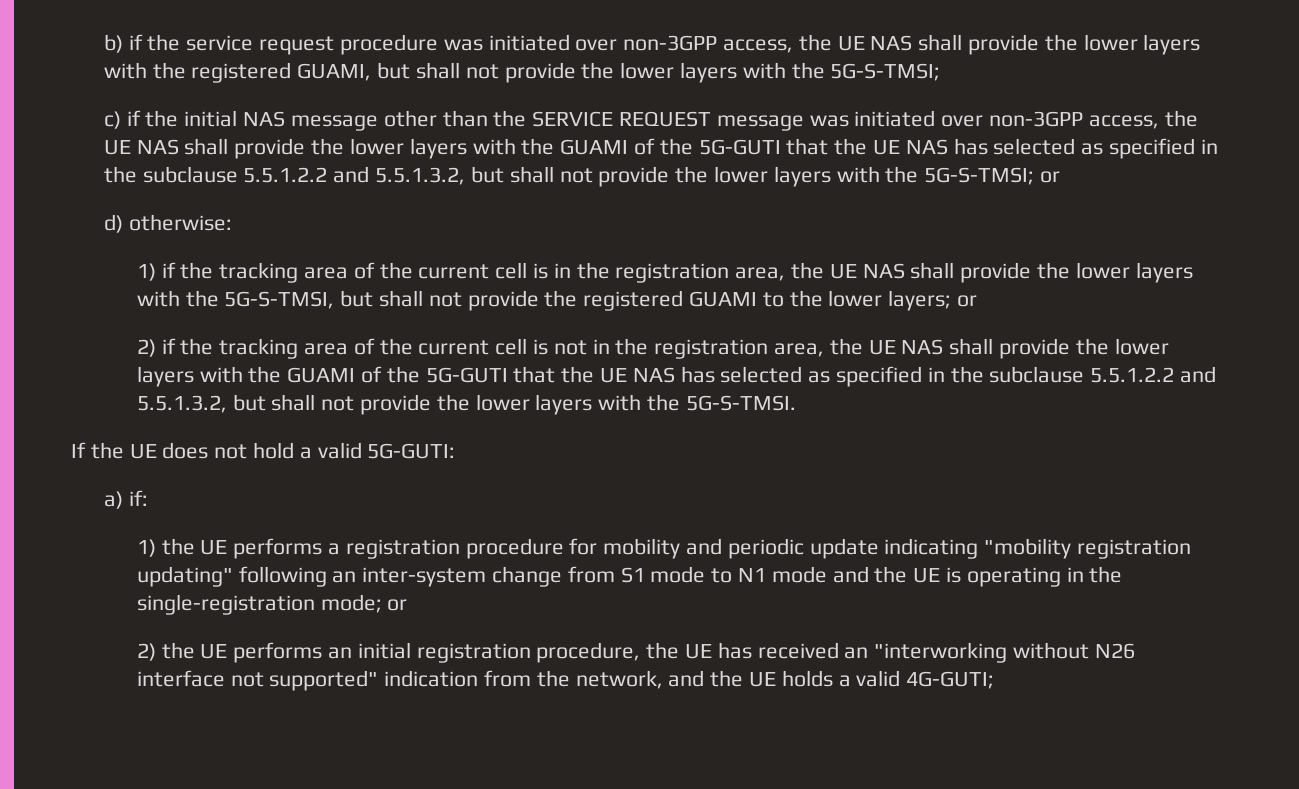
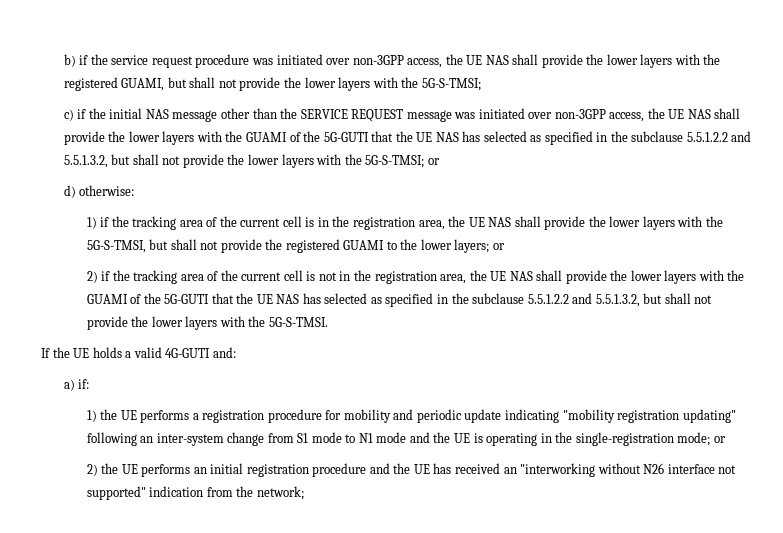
[162,442,456,459] does not hold a valid 5G-GUTI: -> [92,347,236,358] holds a valid 4G-GUTI and:
[536,642,641,663] procedure, -> [312,463,390,477] procedure and
[575,670,995,689] network, and the UE holds a valid 4G-GUTI; -> [256,486,304,500] network;

